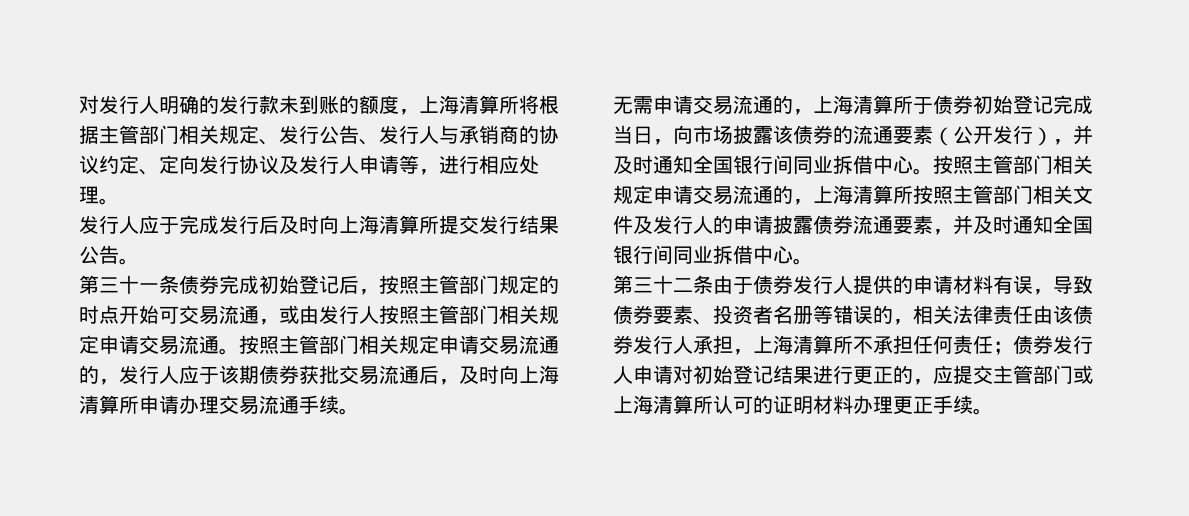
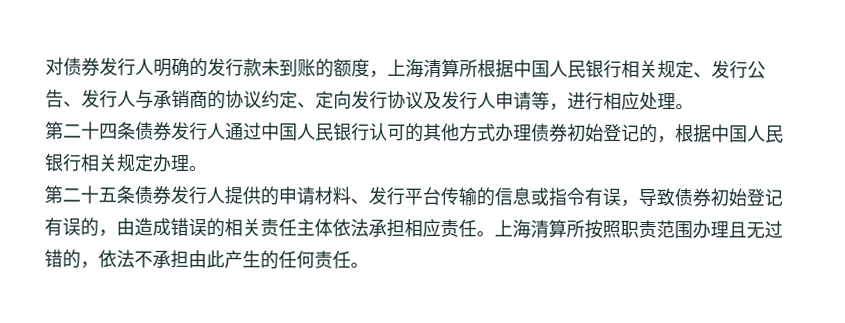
[79,95,99,114] 对 -> [45,57,100,77] 对债券
[519,95,559,114] [79,125,179,144] 将根据主管部门 -> [477,59,622,79] 根据中国人民银行
[79,215,559,234] [79,245,139,265] [79,275,559,295] [79,305,559,325] [79,335,559,355] [79,365,559,385] [79,395,359,415] [613,95,1093,115] [613,125,1093,146] [613,155,1093,175] [613,185,1093,205] [613,215,1093,235] [613,245,813,265] [613,275,753,294] 发行人应于完成发行后及时向上海清算所提交发行结果公告。 // 第三十一条债券完成初始登记后，按照主管部门规定的时点开始可交易流通，或由发行人按照主管部门相关规定申请交易流通。按照主管部门相关规定申请交易流通的，发行人应于该期债券获批交易流通后，及时向上海清算所申请办理交易流通手续。 // 无需申请交易流通的，上海清算所于债券初始登记完成当日，向市场披露该债券的流通要素（公开发行），并及时通知全国银行间同业拆借中心。按照主管部门相关规定申请交易流通的，上海清算所按照主管部门相关文件及发行人的申请披露债券流通要素，并及时通知全国银行间同业拆借中心。 // 第三十二条由于 -> [45,121,784,144] [44,153,207,172] [44,185,135,204] 第二十四条债券发行人通过中国人民银行认可的其他方式办理债券初始登记的，根据中国人民银行相关规定办理。 // 第二十五条
[993,275,1093,295] [613,305,1093,325] [613,335,1093,355] [613,365,1093,385] [613,395,973,414] 有误，导致债券要素、投资者名册等错误的，相关法律责任由该债券发行人承担，上海清算所不承担任何责任；债券发行人申请对初始登记结果进行更正的，应提交主管部门或上海清算所认可的证明材料办理更正手续 -> [350,186,783,208] [44,217,783,239] [44,249,351,270] 、发行平台传输的信息或指令有误，导致债券初始登记有误的，由造成错误的相关责任主体依法承担相应责任。上海清算所按照职责范围办理且无过错的，依法不承担由此产生的任何责任

